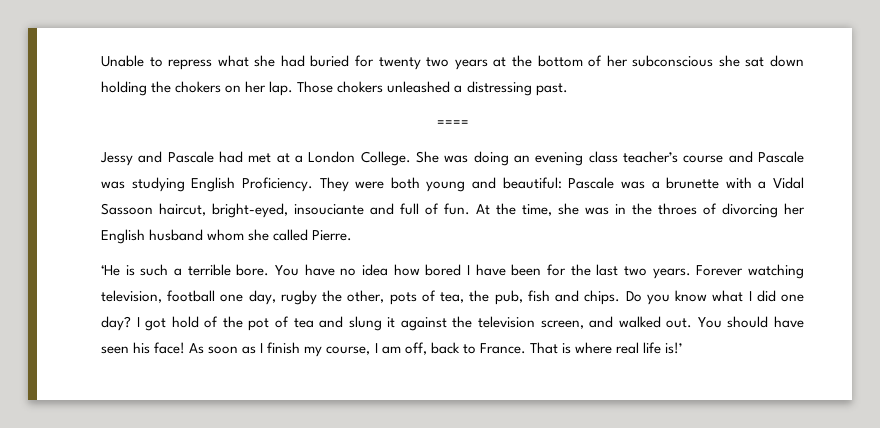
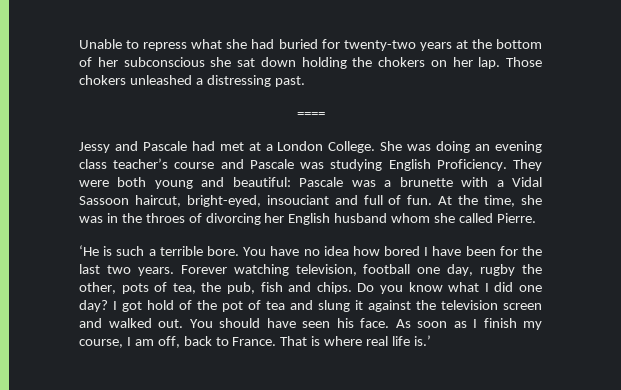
[378,57,450,70] twenty two -> [343,40,416,51] twenty-two
[294,204,364,215] insouciante -> [266,195,329,205] insouciant
[540,320,584,329] screen, -> [503,303,542,310] screen
[154,342,186,354] face! -> [360,318,389,328] face.
[665,342,683,354] is!’ -> [413,335,431,346] is.’

